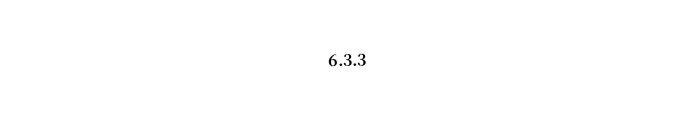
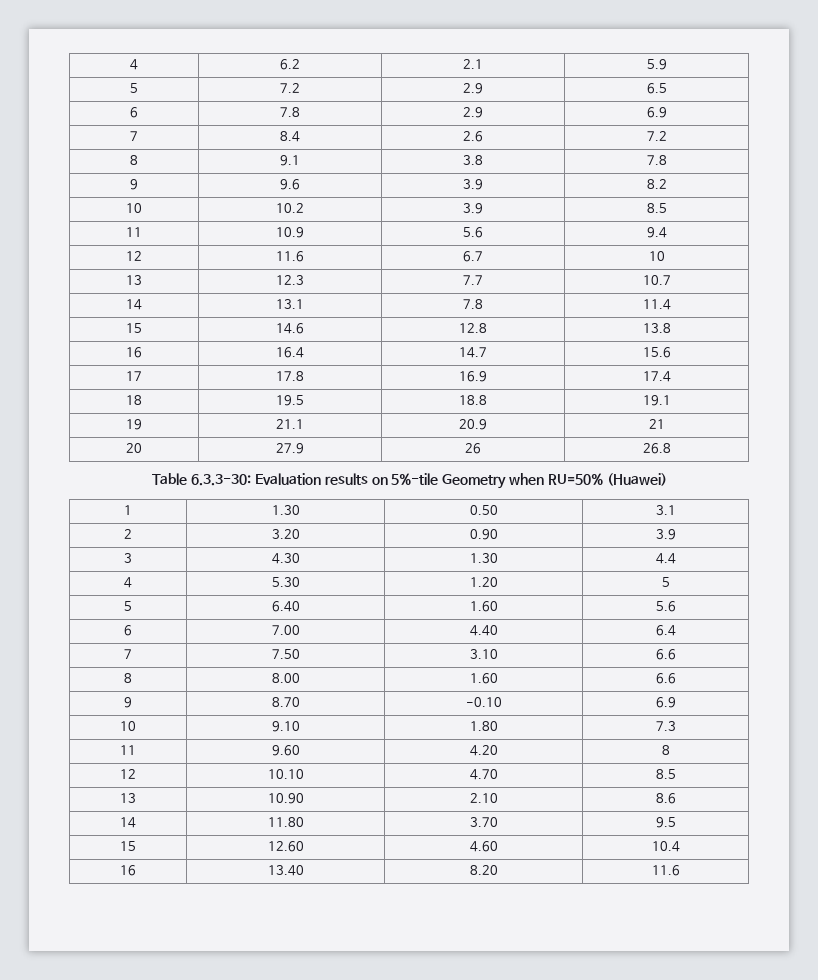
[326,53,367,67] 6.3.3 -> [130,59,138,70] [280,59,300,70] [463,59,483,69] [646,59,667,70] [130,83,138,93] [280,83,300,93] [463,83,483,94] [646,83,667,94] [130,107,138,118] [280,107,300,117] [463,107,483,118] [646,107,667,118] [130,131,138,141] [280,131,300,142] [463,131,483,142] [646,131,667,141] [130,155,138,165] [280,155,300,166] [463,155,483,165] [646,155,667,165] [130,179,138,190] [280,179,300,190] [463,179,483,190] [646,179,667,189] [126,203,142,213] [276,203,304,213] [463,203,483,214] [646,203,667,213] [126,227,142,237] [276,227,304,238] [463,227,483,238] [646,227,667,238] [126,251,142,261] [276,251,304,262] [463,251,483,262] [648,251,665,261] [126,275,142,285] [276,275,304,285] [463,275,483,285] [642,275,671,285] [126,299,142,310] [276,299,304,309] [463,299,483,309] [642,299,671,310] [126,323,142,333] [276,323,304,334] [459,323,487,333] [642,323,671,333] [126,347,142,358] [276,347,304,358] [459,347,487,358] [642,347,671,358] [126,371,142,381] [276,371,304,381] [459,371,487,382] [642,371,671,382] [126,395,142,405] [276,395,304,406] [459,395,487,405] [642,395,671,406] [126,419,142,430] [276,419,304,429] [459,419,487,430] [648,419,665,429] [126,443,142,453] [276,443,304,454] [465,443,481,454] [642,443,671,454] [151,473,667,489] [124,505,132,515] [271,505,300,515] [469,505,498,515] [655,505,676,515] [124,529,132,539] [271,529,300,539] [469,529,498,540] [655,529,676,540] [124,553,132,563] [271,553,300,564] [469,553,498,563] [655,553,676,564] [124,577,132,588] [271,577,300,587] [469,577,498,587] [661,577,670,587] [124,601,132,611] [271,601,300,612] [469,601,498,612] [655,601,676,612] [124,625,132,636] [271,625,300,635] [469,625,498,636] [655,625,676,636] [124,649,132,659] [271,649,300,659] [469,649,498,659] [655,649,676,660] [124,673,132,683] [271,673,300,683] [469,673,498,684] [655,673,676,684] [124,697,132,708] [271,697,300,707] [465,697,502,707] [655,697,676,708] [120,721,136,731] [271,721,300,732] [469,721,498,731] [655,721,676,731] [120,745,136,755] [271,745,300,756] [469,745,498,756] [661,745,670,755] [120,769,136,779] [267,769,304,779] [469,769,498,780] [655,769,676,779] [120,793,136,803] [267,793,304,804] [469,793,498,803] [655,793,676,804] [120,817,136,828] [267,817,304,827] [469,817,498,827] [655,817,676,828] [120,841,136,851] [267,841,304,852] [469,841,498,852] [651,841,680,852] [120,865,136,876] [267,865,304,876] [469,865,498,875] [651,865,680,876] 4 | 6.2 | 2.1 | 5.9 // 5 | 7.2 | 2.9 | 6.5 // 6 | 7.8 | 2.9 | 6.9 // 7 | 8.4 | 2.6 | 7.2 // 8 | 9.1 | 3.8 | 7.8 // 9 | 9.6 | 3.9 | 8.2 // 10 | 10.2 | 3.9 | 8.5 // 11 | 10.9 | 5.6 | 9.4 // 12 | 11.6 | 6.7 | 10 // 13 | 12.3 | 7.7 | 10.7 // 14 | 13.1 | 7.8 | 11.4 // 15 | 14.6 | 12.8 | 13.8 // 16 | 16.4 | 14.7 | 15.6 // 17 | 17.8 | 16.9 | 17.4 // 18 | 19.5 | 18.8 | 19.1 // 19 | 21.1 | 20.9 | 21 // 20 | 27.9 | 26 | 26.8 // Table 6.3.3-30: Evaluation results on 5%-tile Geometry when RU=50% (Huawei) // 1 | 1.30 | 0.50 | 3.1 // 2 | 3.20 | 0.90 | 3.9 // 3 | 4.30 | 1.30 | 4.4 // 4 | 5.30 | 1.20 | 5 // 5 | 6.40 | 1.60 | 5.6 // 6 | 7.00 | 4.40 | 6.4 // 7 | 7.50 | 3.10 | 6.6 // 8 | 8.00 | 1.60 | 6.6 // 9 | 8.70 | -0.10 | 6.9 // 10 | 9.10 | 1.80 | 7.3 // 11 | 9.60 | 4.20 | 8 // 12 | 10.10 | 4.70 | 8.5 // 13 | 10.90 | 2.10 | 8.6 // 14 | 11.80 | 3.70 | 9.5 // 15 | 12.60 | 4.60 | 10.4 // 16 | 13.40 | 8.20 | 11.6

